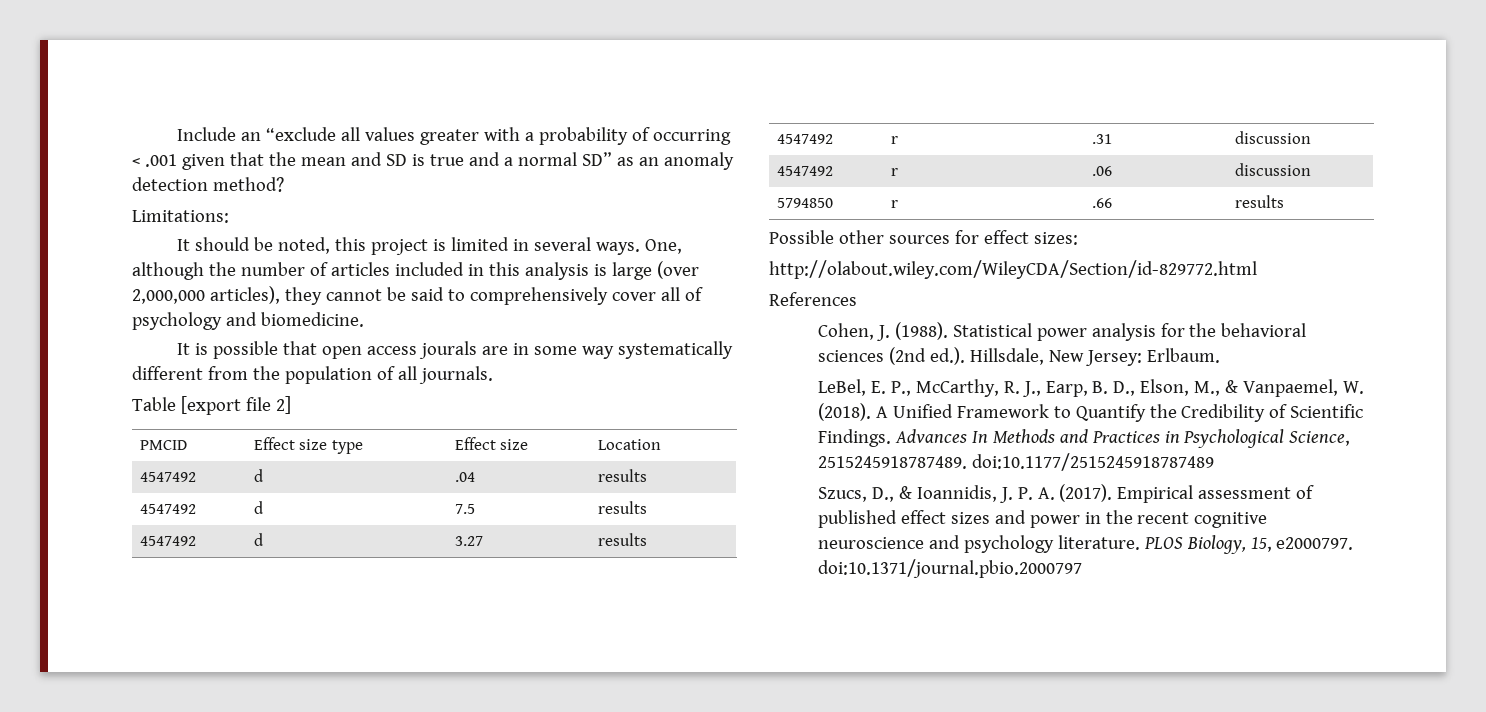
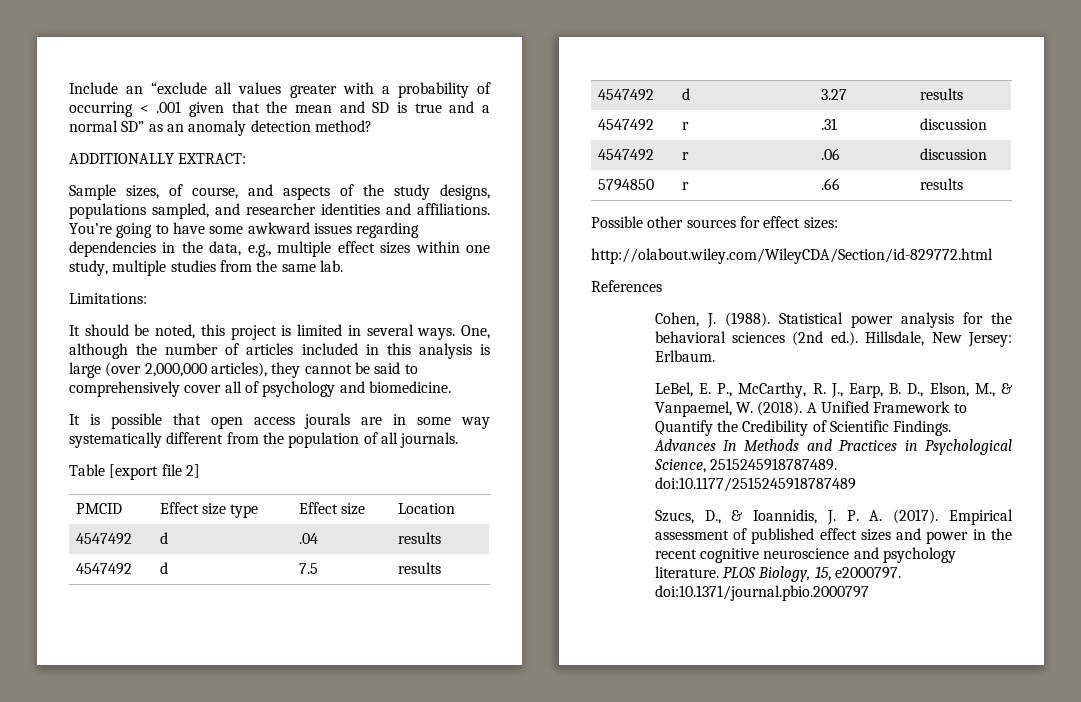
(284, 184) none -> [69,153,247,164] [69,184,490,200] [69,203,490,219] [69,222,420,238] [69,241,491,257] [69,260,343,276] // ADDITIONALLY EXTRACT: // Sample sizes, of course, and aspects of the study designs, populations sampled, and researcher identities and affiliations. You’re going to have some awkward issues regarding dependencies in the data, e.g., multiple effect sizes within one study, multiple studies from the same lab.

